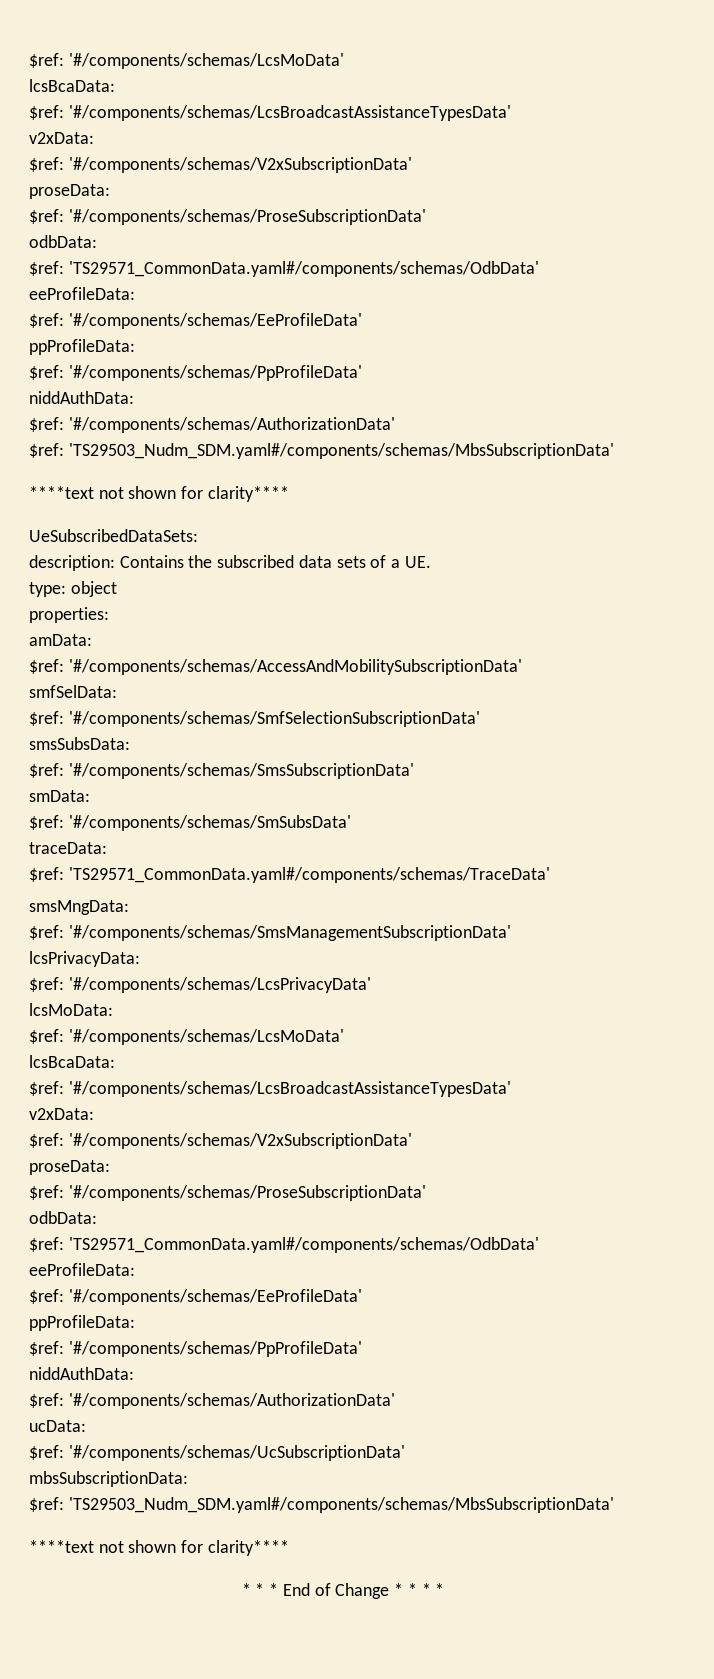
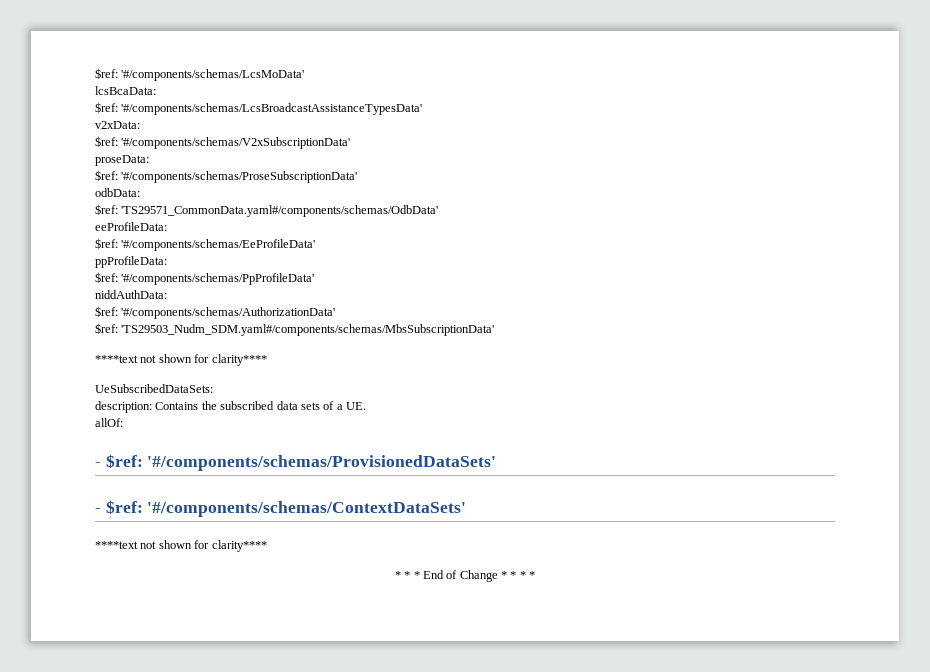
[29,581,117,597] [29,607,109,623] [29,634,92,646] [29,659,522,675] [29,685,117,698] [29,711,480,727] [29,737,130,750] [29,763,414,779] [29,790,90,802] [29,815,351,831] [29,842,107,854] [29,867,550,883] [29,900,129,915] [29,925,511,941] [29,951,140,967] [29,977,371,993] [29,1003,113,1016] [29,1029,344,1045] [29,1055,115,1068] [29,1081,511,1097] [29,1108,94,1120] [29,1133,412,1149] [29,1160,110,1175] [29,1185,426,1201] [29,1211,97,1224] [29,1237,539,1253] [29,1263,135,1276] [29,1289,362,1305] [29,1315,135,1331] [29,1341,362,1357] [29,1367,134,1380] [29,1393,395,1409] [29,1420,86,1432] [29,1445,405,1461] [29,1471,188,1487] [29,1497,614,1513] type: object // properties: // amData: // $ref: '#/components/schemas/AccessAndMobilitySubscriptionData' // smfSelData: // $ref: '#/components/schemas/SmfSelectionSubscriptionData' // smsSubsData: // $ref: '#/components/schemas/SmsSubscriptionData' // smData: // $ref: '#/components/schemas/SmSubsData' // traceData: // $ref: 'TS29571_CommonData.yaml#/components/schemas/TraceData' // smsMngData: // $ref: '#/components/schemas/SmsManagementSubscriptionData' // lcsPrivacyData: // $ref: '#/components/schemas/LcsPrivacyData' // lcsMoData: // $ref: '#/components/schemas/LcsMoData' // lcsBcaData: // $ref: '#/components/schemas/LcsBroadcastAssistanceTypesData' // v2xData: // $ref: '#/components/schemas/V2xSubscriptionData' // proseData: // $ref: '#/components/schemas/ProseSubscriptionData' // odbData: // $ref: 'TS29571_CommonData.yaml#/components/schemas/OdbData' // eeProfileData: // $ref: '#/components/schemas/EeProfileData' // ppProfileData: // $ref: '#/components/schemas/PpProfileData' // niddAuthData: // $ref: '#/components/schemas/AuthorizationData' // ucData: // $ref: '#/components/schemas/UcSubscriptionData' // mbsSubscriptionData: // $ref: 'TS29503_Nudm_SDM.yaml#/components/schemas/MbsSubscriptionData' -> [95,418,123,427] [95,454,497,471] [95,500,467,517] allOf: // - $ref: '#/components/schemas/ProvisionedDataSets' // - $ref: '#/components/schemas/ContextDataSets'

